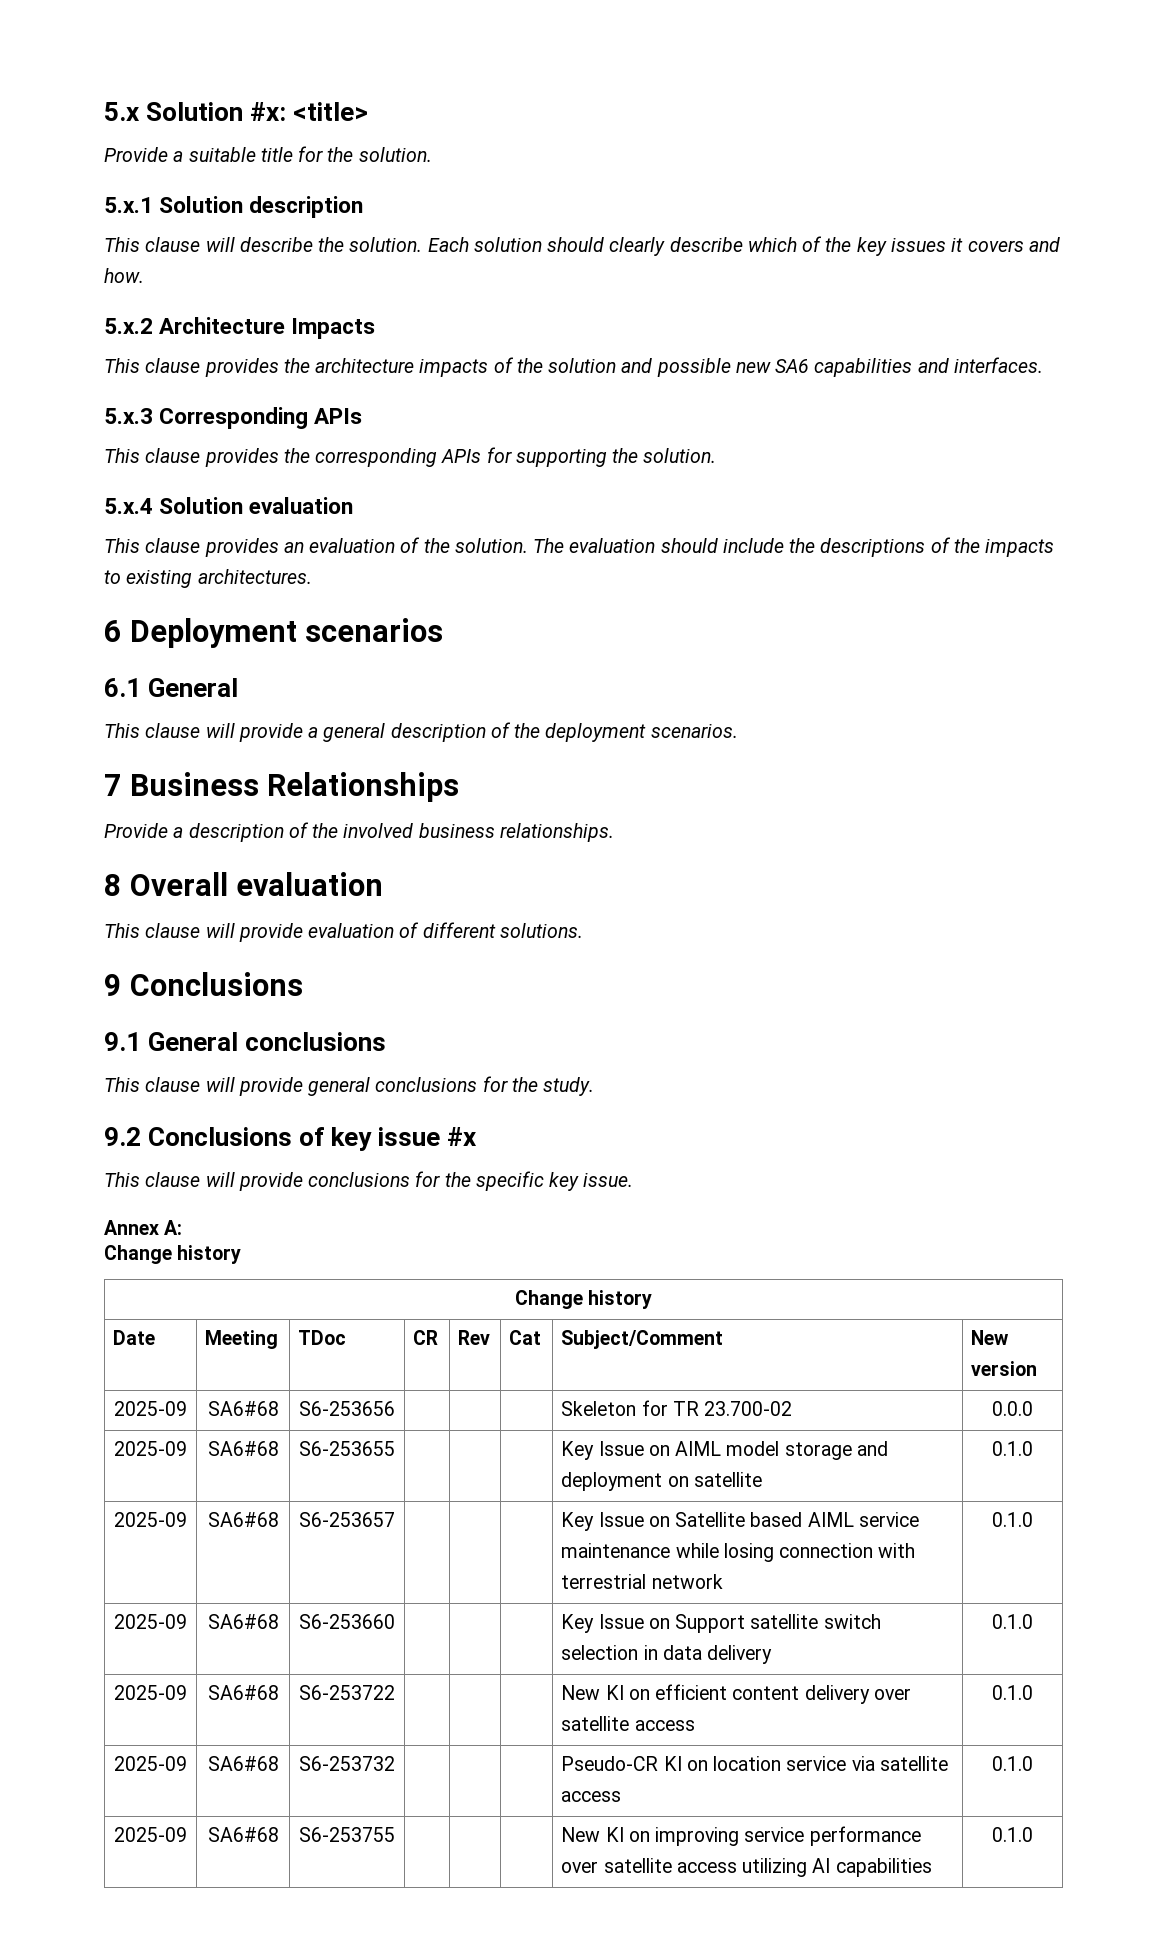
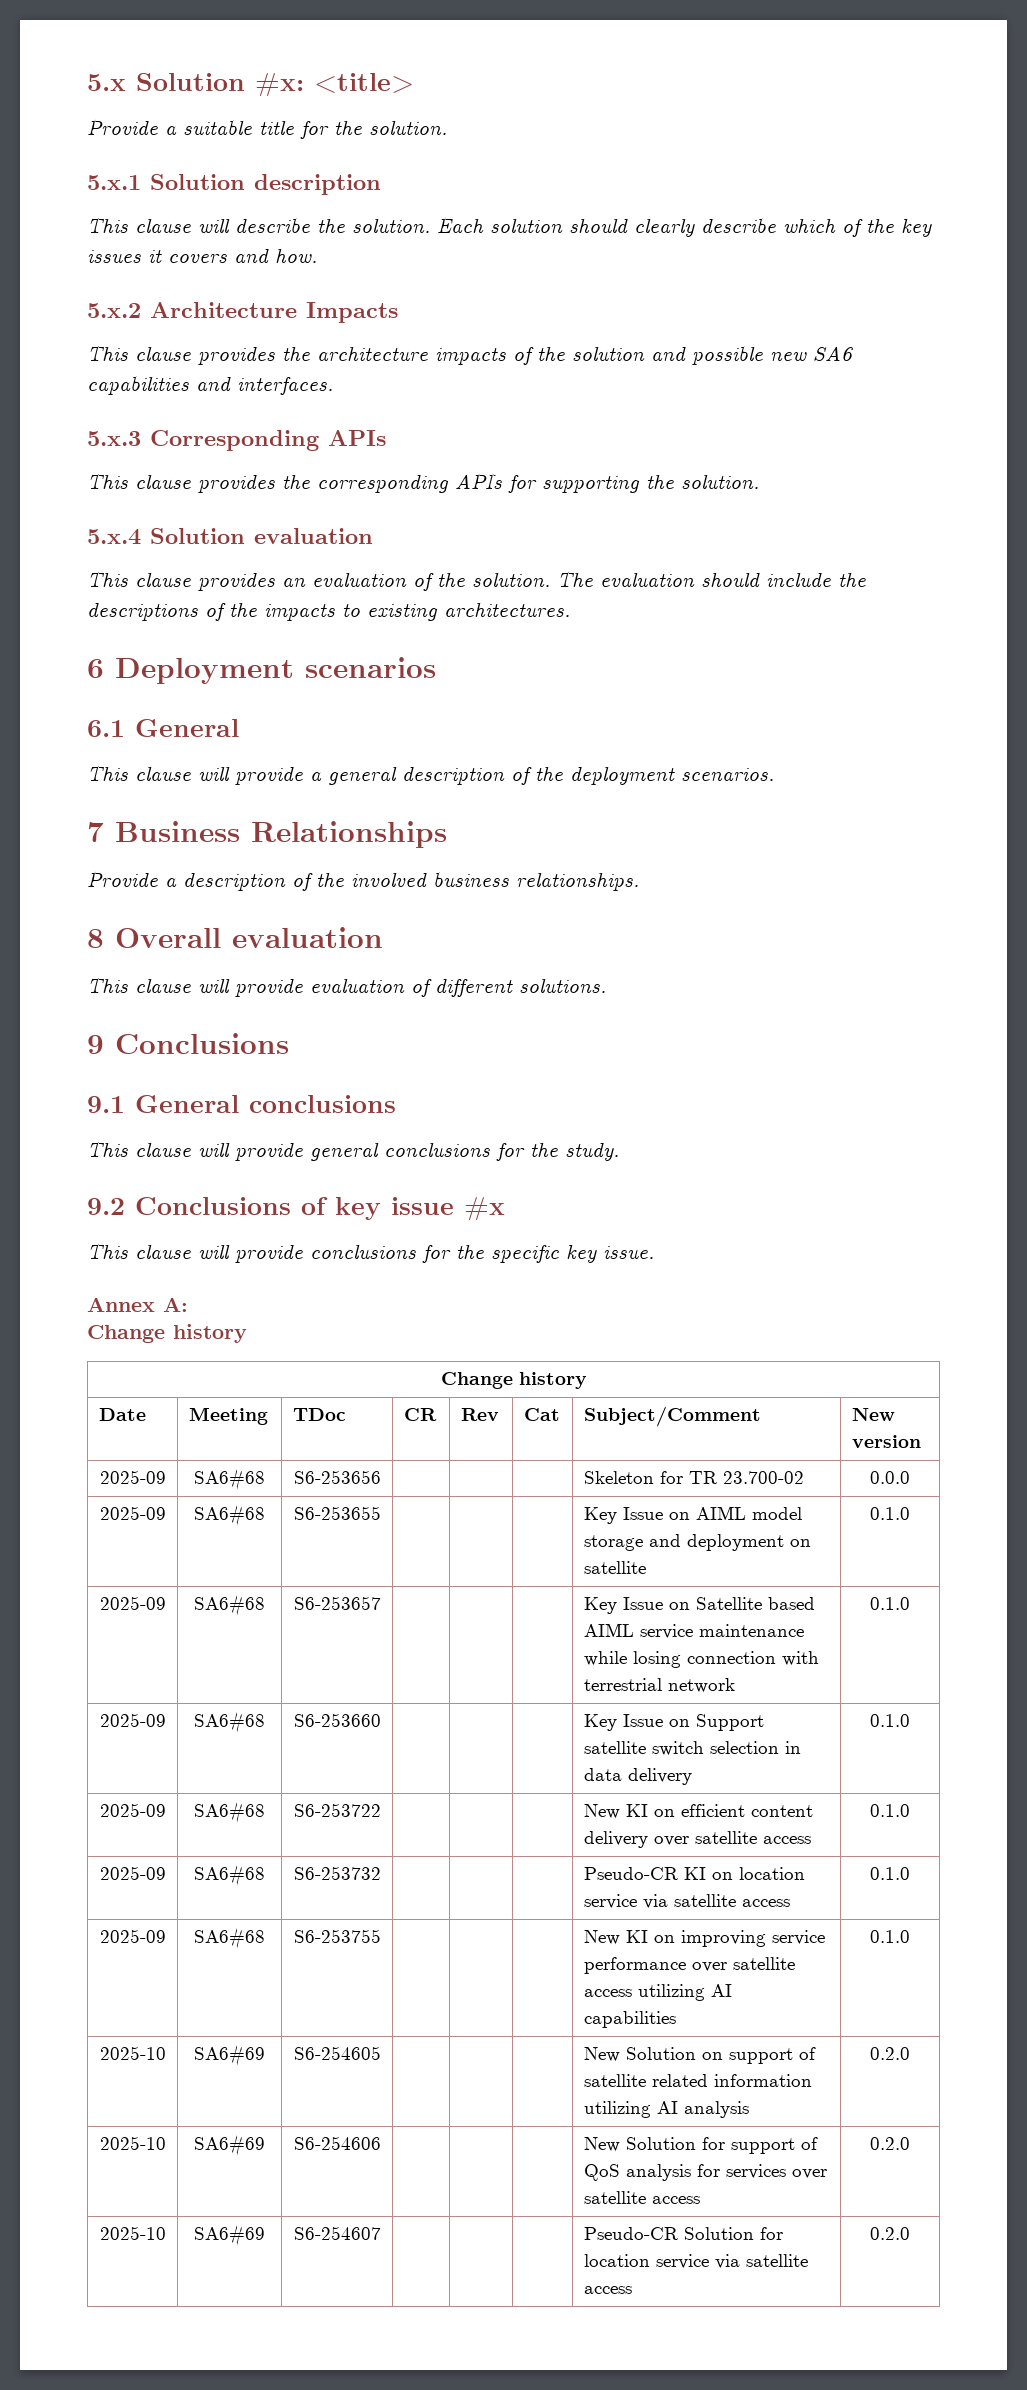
(1033, 1834) none -> [99,2046,166,2060] [194,2045,265,2066] [293,2046,381,2060] [583,2047,816,2064] [583,2074,812,2087] [583,2101,749,2118] [870,2047,910,2060] [99,2136,166,2150] [194,2135,265,2156] [293,2136,381,2150] [583,2137,818,2154] [583,2164,827,2181] [583,2191,700,2204] [870,2137,910,2150] [99,2226,166,2240] [194,2225,265,2246] [293,2226,381,2240] [583,2227,783,2240] [583,2254,808,2269] [583,2286,632,2294] [870,2227,910,2240] // 2025-10 | SA6#69 | S6-254605 | | | | New Solution on support of satellite related information utilizing AI analysis | 0.2.0 // 2025-10 | SA6#69 | S6-254606 | | | | New Solution for support of QoS analysis for services over satellite access | 0.2.0 // 2025-10 | SA6#69 | S6-254607 | | | | Pseudo-CR Solution for location service via satellite access | 0.2.0

